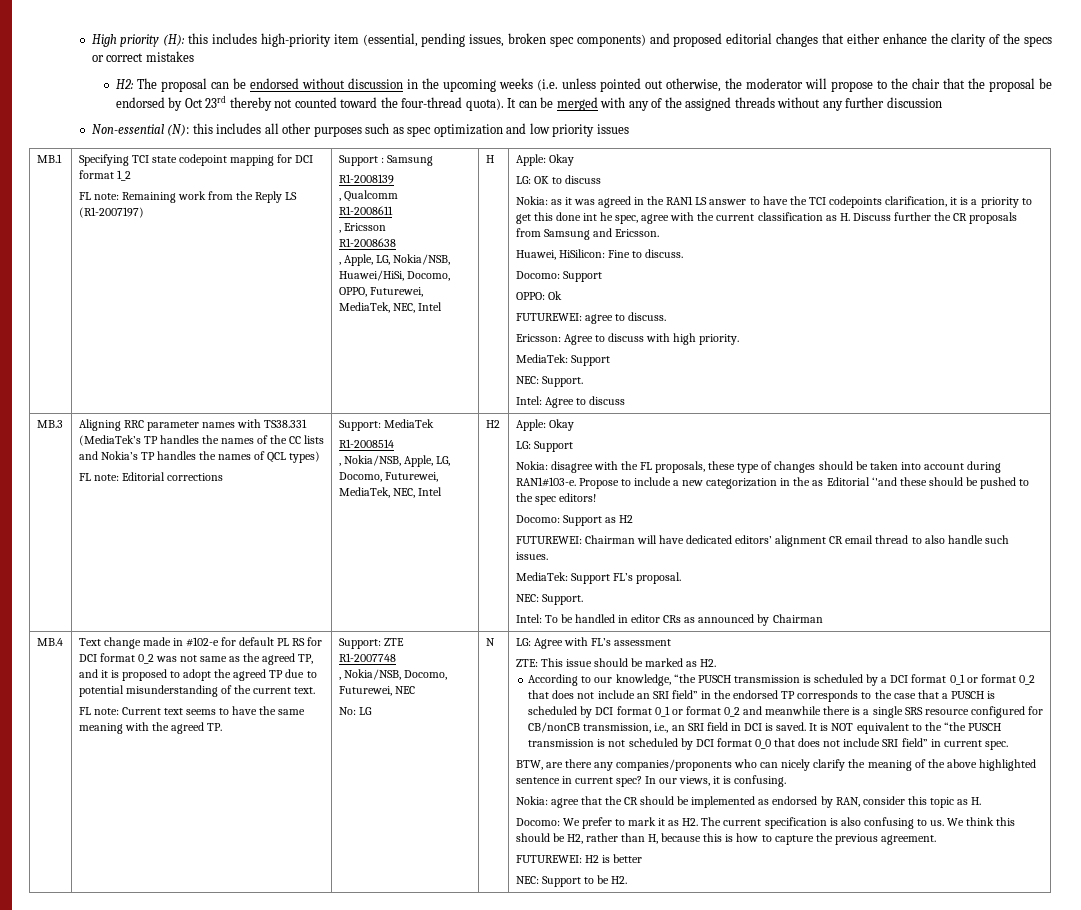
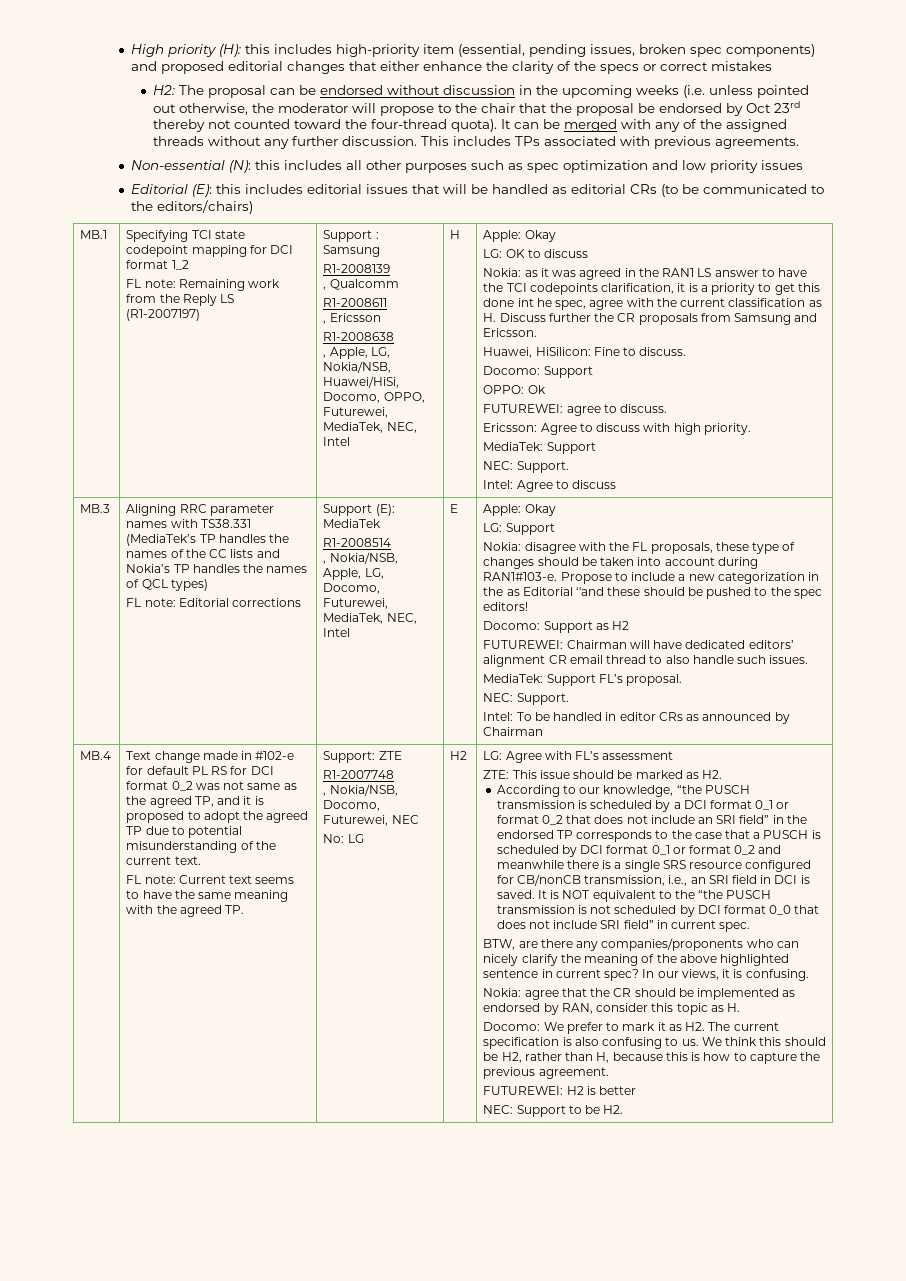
[886,97,942,108] discussion -> [342,136,800,149] discussion. This includes TPs associated with previous agreements.
(629, 129) none -> [131,184,825,197] [131,200,254,214] // Editorial (E): this includes editorial issues that will be handled as editorial CRs (to be communicated to the editors/chairs)
[338,420,381,431] Support: -> [323,504,395,516] Support (E):
[485,420,500,428] H2 -> [450,504,459,513] E
[485,638,495,646] N -> [450,751,468,760] H2

